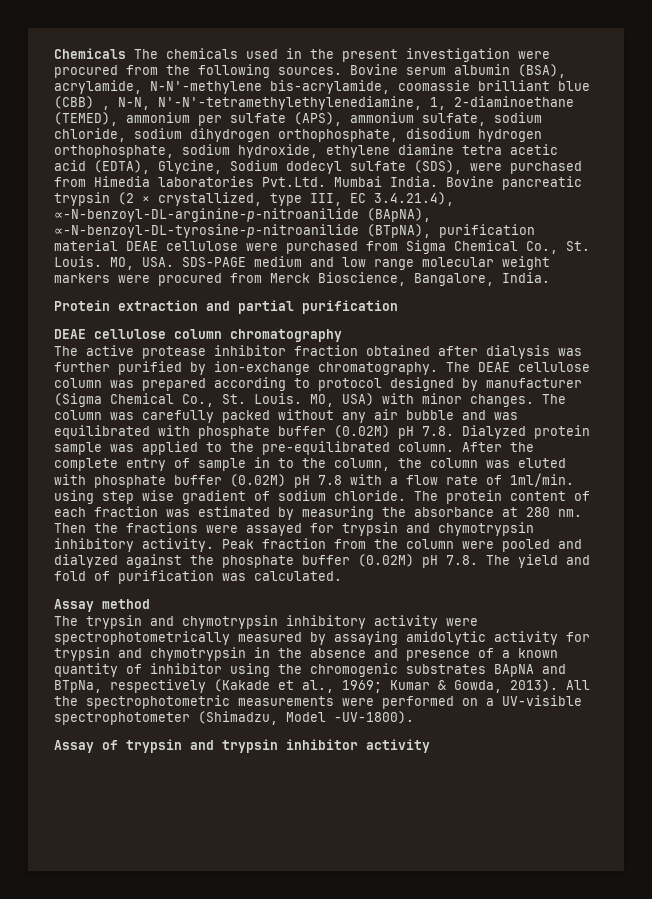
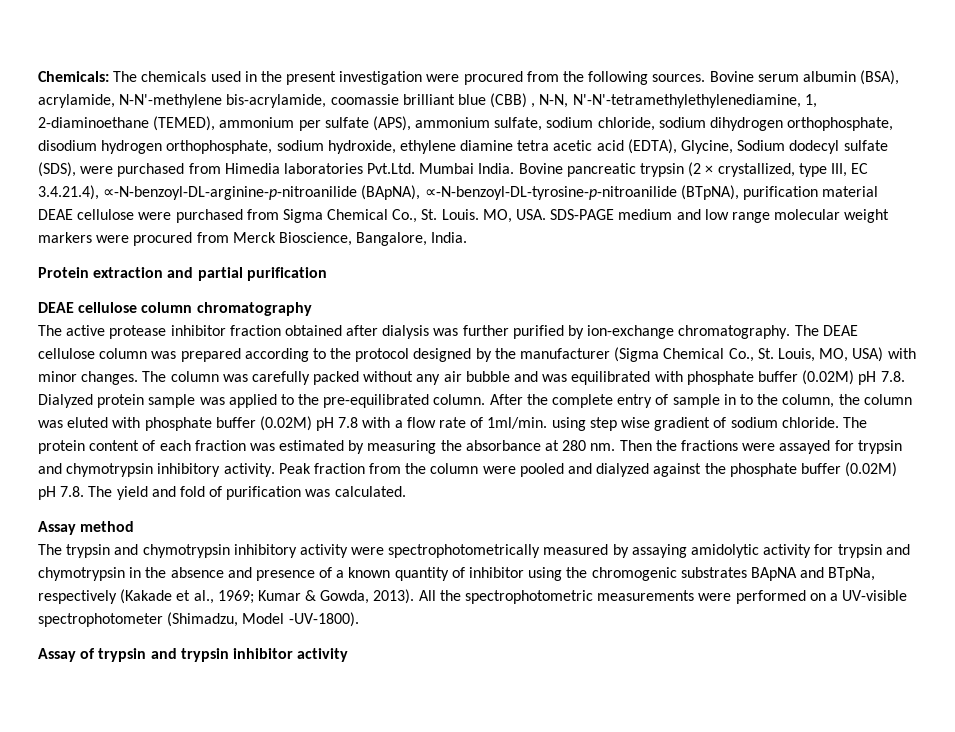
[54,48,126,59] Chemicals -> [38,71,109,82] Chemicals:
(310, 383) none -> [330,348,352,359] the
(478, 384) none -> [494,348,516,359] the
[254,393,302,404] Louis. -> [777,348,815,362] Louis,

